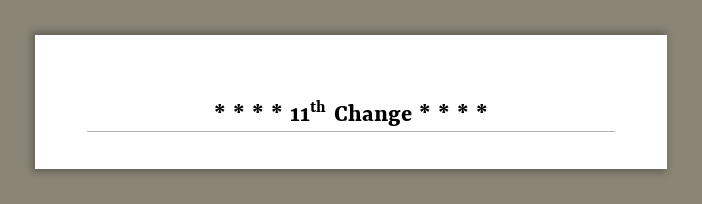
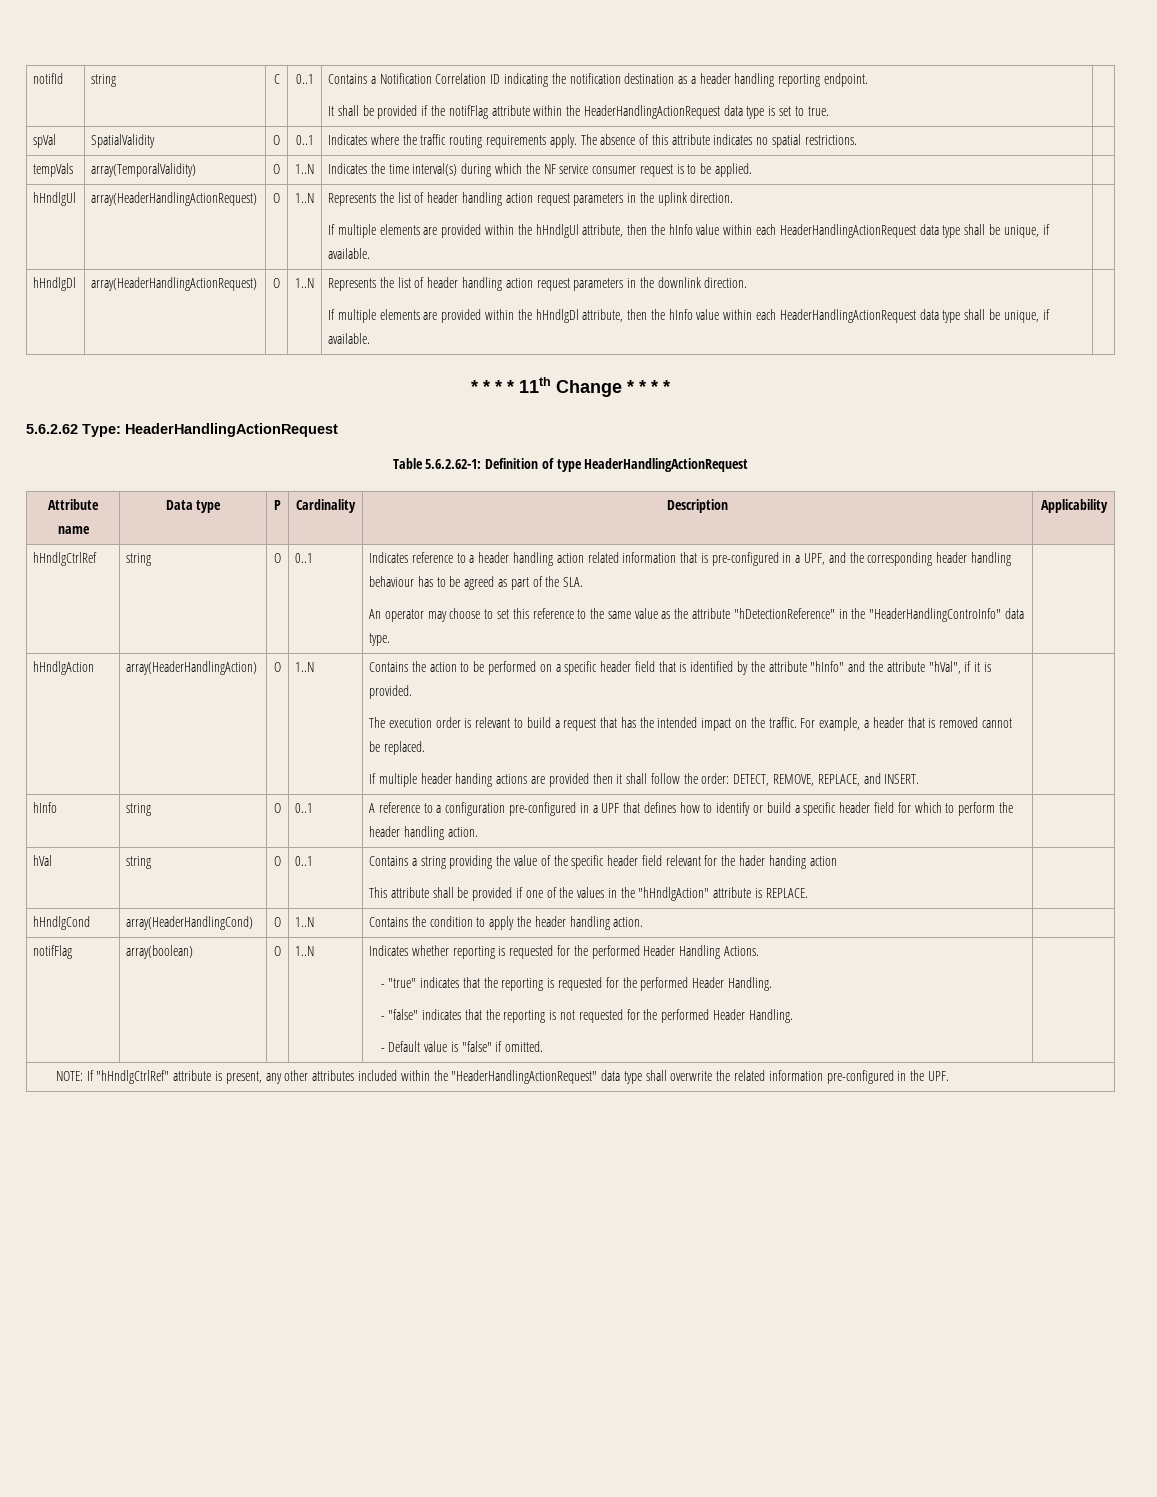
(214, 112) none -> [33,73,64,84] [91,74,117,87] [273,74,280,84] [295,74,314,84] [328,73,869,87] [328,105,829,119] [33,134,57,148] [91,134,156,148] [273,135,280,145] [295,135,314,145] [328,134,857,148] [33,163,74,177] [91,163,197,177] [273,164,280,174] [295,164,314,174] [328,163,753,177] [33,192,77,206] [91,192,258,206] [273,193,280,203] [295,193,314,203] [328,192,734,206] [328,224,1050,238] [328,248,371,259] [33,277,77,291] [91,277,258,291] [273,278,280,288] [295,278,314,288] [328,277,748,291] [328,309,1050,323] [328,333,371,344] notifId | string | C | 0..1 | Contains a Notification Correlation ID indicating the notification destination as a header handling reporting endpoint. // It shall be provided if the notifFlag attribute within the HeaderHandlingActionRequest data type is set to true. | // spVal | SpatialValidity | O | 0..1 | Indicates where the traffic routing requirements apply. The absence of this attribute indicates no spatial restrictions. | // tempVals | array(TemporalValidity) | O | 1..N | Indicates the time interval(s) during which the NF service consumer request is to be applied. | // hHndlgUl | array(HeaderHandlingActionRequest) | O | 1..N | Represents the list of header handling action request parameters in the uplink direction. // If multiple elements are provided within the hHndlgUl attribute, then the hInfo value within each HeaderHandlingActionRequest data type shall be unique, if available. | // hHndlgDl | array(HeaderHandlingActionRequest) | O | 1..N | Represents the list of header handling action request parameters in the downlink direction. // If multiple elements are provided within the hHndlgDl attribute, then the hInfo value within each HeaderHandlingActionRequest data type shall be unique, if available. | //
(488, 112) none -> [26,423,338,437] [392,458,749,472] [48,499,99,510] [57,526,90,534] [165,500,222,513] [274,500,281,510] [296,499,356,513] [667,499,729,513] [1040,499,1108,513] [33,552,98,566] [126,553,152,566] [274,553,281,563] [295,553,314,563] [369,552,1011,566] [369,576,584,590] [369,608,1024,622] [369,633,391,646] [33,661,95,675] [126,661,258,675] [274,662,281,672] [295,662,315,672] [369,661,991,675] [369,685,413,699] [369,717,1012,731] [369,741,425,755] [369,773,920,787] [33,802,58,813] [126,803,152,816] [274,803,281,813] [295,803,314,813] [369,802,1013,816] [369,826,478,840] [33,855,53,866] [126,856,152,869] [274,856,281,866] [295,856,314,866] [369,855,837,869] [369,887,808,901] [33,916,91,930] [126,916,254,930] [274,917,281,927] [295,917,315,927] [369,916,644,930] [33,945,73,959] [126,945,194,959] [274,946,281,956] [295,946,315,956] [369,945,759,959] [380,977,772,991] [380,1009,793,1023] [380,1041,544,1052] [55,1070,949,1084] // 5.6.2.62 Type: HeaderHandlingActionRequest // Table 5.6.2.62-1: Definition of type HeaderHandlingActionRequest // Attribute name | Data type | P | Cardinality | Description | Applicability // hHndlgCtrlRef | string | O | 0..1 | Indicates reference to a header handling action related information that is pre-configured in a UPF, and the corresponding header handling behaviour has to be agreed as part of the SLA. // An operator may choose to set this reference to the same value as the attribute "hDetectionReference" in the "HeaderHandlingControInfo" data type. | // hHndlgAction | array(HeaderHandlingAction) | O | 1..N | Contains the action to be performed on a specific header field that is identified by the attribute "hInfo" and the attribute "hVal", if it is provided. // The execution order is relevant to build a request that has the intended impact on the traffic. For example, a header that is removed cannot be replaced. // If multiple header handing actions are provided then it shall follow the order: DETECT, REMOVE, REPLACE, and INSERT. | // hInfo | string | O | 0..1 | A reference to a configuration pre-configured in a UPF that defines how to identify or build a specific header field for which to perform the header handling action. | // hVal | string | O | 0..1 | Contains a string providing the value of the specific header field relevant for the hader handing action // This attribute shall be provided if one of the values in the "hHndlgAction" attribute is REPLACE. | // hHndlgCond | array(HeaderHandlingCond) | O | 1..N | Contains the condition to apply the header handling action. | // notifFlag | array(boolean) | O | 1..N | Indicates whether reporting is requested for the performed Header Handling Actions. // - "true" indicates that the reporting is requested for the performed Header Handling. // - "false" indicates that the reporting is not requested for the performed Header Handling. // - Default value is "false" if omitted. | // NOTE: If "hHndlgCtrlRef" attribute is present, any other attributes included within the "HeaderHandlingActionRequest" data type shall overwrite the related information pre-configured in the UPF.

